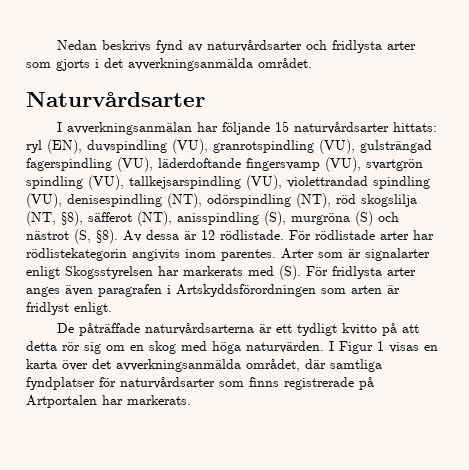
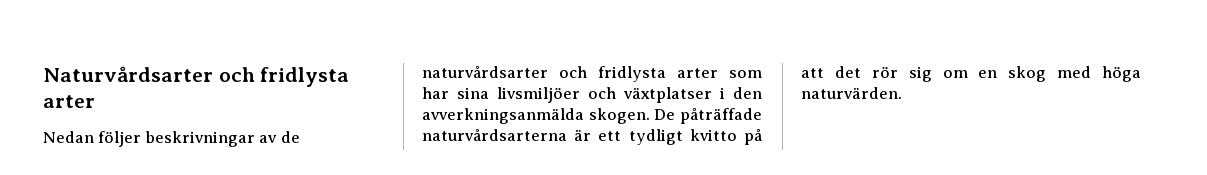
[57,40,204,53] Nedan beskrivs fynd av -> [43,66,350,87] [43,95,95,108] [43,131,300,147] Naturvårdsarter och fridlysta arter // Nedan följer beskrivningar av de
[56,58,312,71] [26,92,205,107] [57,121,438,135] [26,139,432,154] [26,157,423,172] [26,175,430,190] [26,193,417,208] [26,211,399,226] [26,229,434,244] [26,248,430,261] [26,265,416,280] [26,284,400,297] [26,302,112,315] gjorts i det avverkningsanmälda området. // Naturvårdsarter // I avverkningsanmälan har följande 15 naturvårdsarter hittats: ryl (EN), duvspindling (VU), granrotspindling (VU), gulsträngad fagerspindling (VU), läderdoftande fingersvamp (VU), svartgrön spindling (VU), tallkejsarspindling (VU), violettrandad spindling (VU), denisespindling (NT), odörspindling (NT), röd skogslilja (NT, §8), säfferot (NT), anisspindling (S), murgröna (S) och nästrot (S, §8). Av dessa är 12 rödlistade. För rödlistade arter har rödlistekategorin angivits inom parentes. Arter som är signalarter enligt Skogsstyrelsen har markerats med (S). För fridlysta arter anges även paragrafen i Artskyddsförordningen som arten är fridlyst enligt. // -> [422,87,762,103] [422,108,650,124] har sina livsmiljöer och växtplatser i den avverkningsanmälda skogen.
[26,341,57,351] detta -> [834,66,861,78] det
[329,341,438,354] [26,359,382,372] [26,377,374,390] [26,395,191,408] I Figur 1 visas en karta över det avverkningsanmälda området, där samtliga fyndplatser för naturvårdsarter som finns registrerade på Artportalen har markerats. -> (902, 93) none

